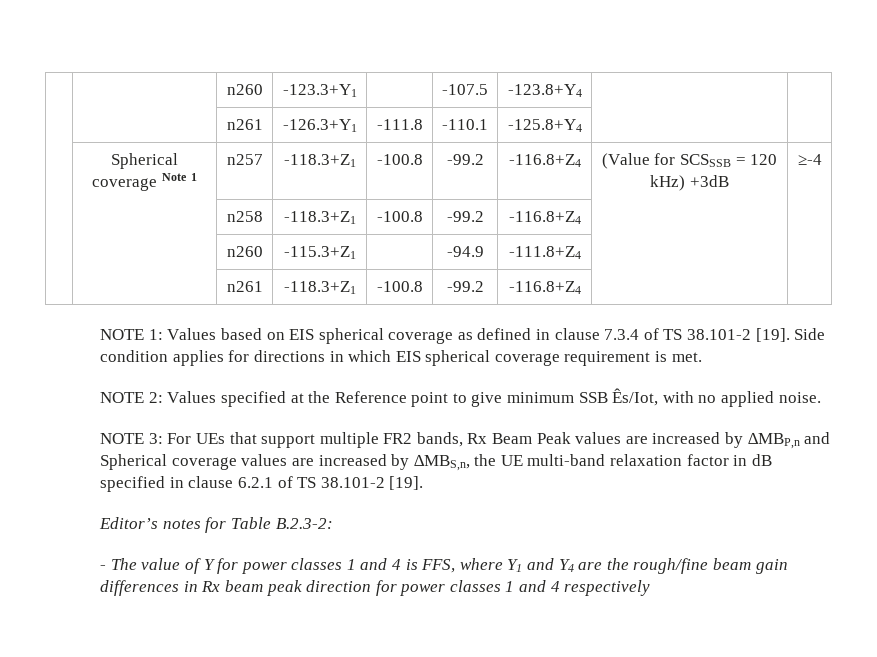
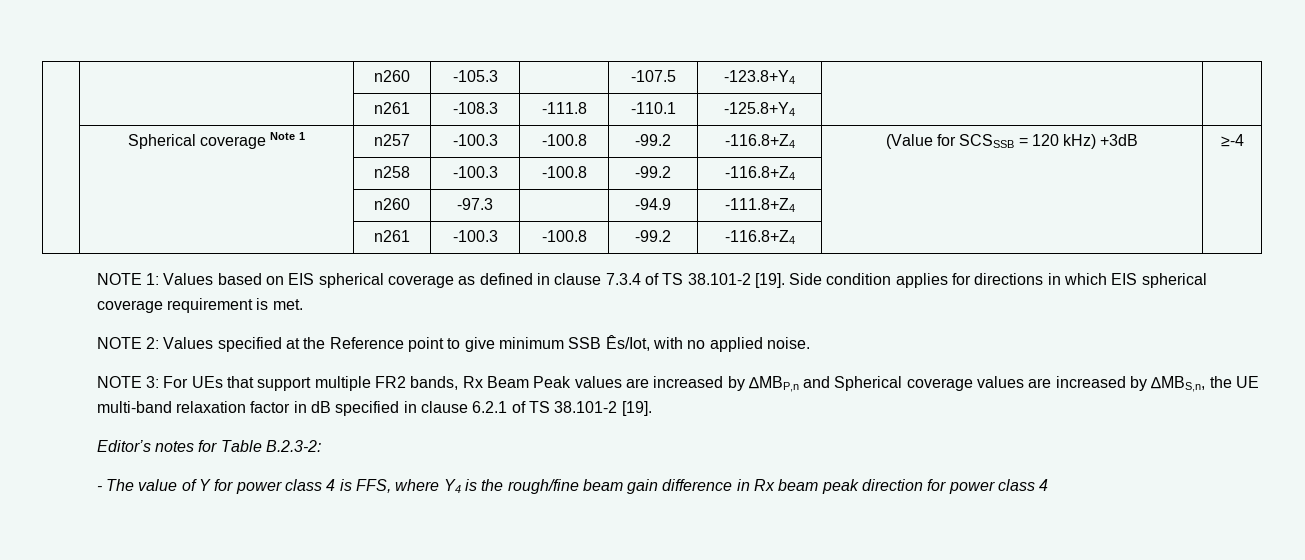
[226,84,263,95] [282,84,357,97] | | n260 | -123.3+Y1 -> [374,70,410,82] [452,70,498,82] | | n260 | -105.3
[282,119,357,132] -126.3+Y1 -> [452,102,498,114] -108.3
[283,154,356,167] -118.3+Z1 -> [452,134,498,146] -100.3
[283,211,356,224] -118.3+Z1 -> [452,166,498,178] -100.3
[283,246,356,259] -115.3+Z1 -> [457,198,493,210] -97.3
[283,281,356,294] -118.3+Z1 -> [452,230,498,242] -100.3
[291,558,388,570] classes 1 and -> [284,479,322,491] class
[507,558,603,572] Y1 and Y4 are -> [443,479,477,493] Y4 is
[100,580,180,596] differences -> [662,479,733,491] difference
[449,580,651,596] classes 1 and 4 respectively -> [998,479,1049,491] class 4

